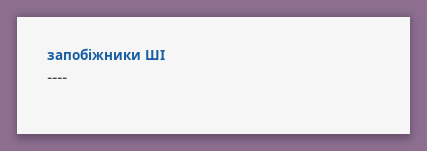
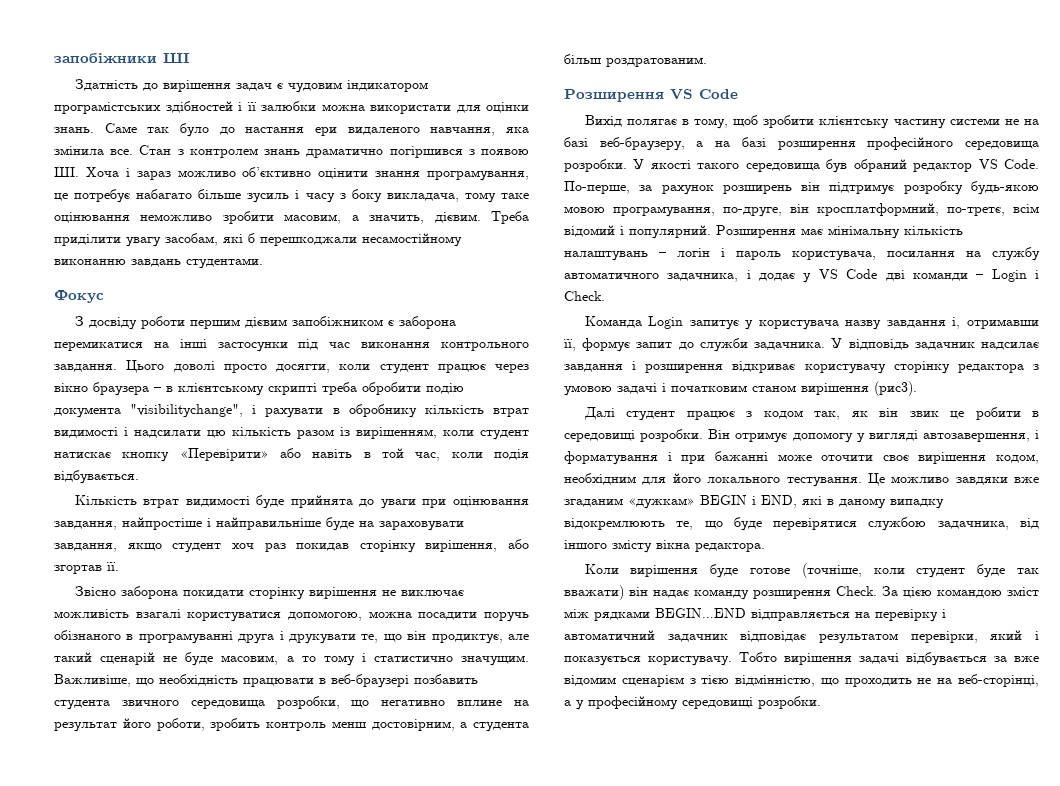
[47,77,67,82] ---- -> [74,79,428,93] [54,101,529,114] [54,123,529,137] [54,145,529,158] [54,167,529,181] [54,189,529,203] [54,211,529,224] [54,233,462,247] [54,258,263,269] [54,289,104,303] [74,316,456,330] [54,339,529,352] [54,360,529,374] [54,382,464,396] [54,404,530,418] [54,427,529,440] [54,448,529,462] [54,470,139,484] [74,495,529,509] [54,517,464,531] [54,539,529,553] [54,562,119,574] [74,586,464,600] [54,609,529,622] [54,630,529,644] [54,652,529,666] [54,674,478,688] [54,696,529,710] [54,718,529,732] [564,54,707,67] [564,89,738,102] [584,115,1039,129] [564,137,1039,151] [564,159,1039,173] [564,181,1039,195] [564,203,1039,217] [564,225,963,239] [564,247,1040,261] [564,269,1039,283] [564,291,605,301] [584,316,1039,330] [563,338,1039,352] [564,361,1039,374] [564,381,917,396] [583,407,1039,421] [564,429,1039,443] [564,451,1039,465] [564,473,1039,487] [564,495,944,509] [564,517,1039,531] [564,540,765,553] [584,563,1039,578] [564,585,1039,600] [564,608,946,622] [564,630,1039,644] [564,652,1039,666] [564,674,1039,687] [564,696,821,710] Здатність до вирішення задач є чудовим індикатором програмістських здібностей і її залюбки можна використати для оцінки знань. Саме так було до настання ери видаленого навчання, яка змінила все. Стан з контролем знань драматично погіршився з появою ШІ. Хоча і зараз можливо об’єктивно оцінити знання програмування, це потребує набагато більше зусиль і часу з боку викладача, тому таке оцінювання неможливо зробити масовим, а значить, дієвим. Треба приділити увагу засобам, які б перешкоджали несамостійному виконанню завдань студентами. // Фокус // З досвіду роботи першим дієвим запобіжником є заборона перемикатися на інші застосунки під час виконання контрольного завдання. Цього доволі просто досягти, коли студент працює через вікно браузера – в клієнтському скрипті треба обробити подію документа "visibilitychange", і рахувати в обробнику кількість втрат видимості і надсилати цю кількість разом із вирішенням, коли студент натискає кнопку «Перевірити» або навіть в той час, коли подія відбувається. // Кількість втрат видимості буде прийнята до уваги при оцінювання завдання, найпростіше і найправильніше буде на зараховувати завдання, якщо студент хоч раз покидав сторінку вирішення, або згортав її. // Звісно заборона покидати сторінку вирішення не виключає можливість взагалі користуватися допомогою, можна посадити поручь обізнаного в програмуванні друга і друкувати те, що він продиктує, але такий сценарій не буде масовим, а то тому і статистично значущим. Важливіше, що необхідність працювати в веб-браузері позбавить студента звичного середовища розробки, що негативно вплине на результат його роботи, зробить контроль менш достовірним, а студента більш роздратованим. // Розширення VS Code // Вихід полягає в тому, щоб зробити клієнтську частину системи не на базі веб-браузеру, а на базі розширення професійного середовища розробки. У якості такого середовища був обраний редактор VS Code. По-перше, за рахунок розширень він підтримує розробку будь-якою мовою програмування, по-друге, він кросплатформний, по-третє, всім відомий і популярний. Розширення має мінімальну кількість налаштувань – логін і пароль користувача, посилання на службу автоматичного задачника, і додає у VS Code дві команди – Login і Check. // Команда Login запитує у користувача назву завдання і, отримавши її, формує запит до служби задачника. У відповідь задачник надсилає завдання і розширення відкриває користувачу сторінку редактора з умовою задачі і початковим станом вирішення (рис3). // Далі студент працює з кодом так, як він звик це робити в середовищі розробки. Він отримує допомогу у вигляді автозавершення, і форматування і при бажанні може оточити своє вирішення кодом, необхідним для його локального тестування. Це можливо завдяки вже згаданим «дужкам» BEGIN і END, які в даному випадку відокремлюють те, що буде перевірятися службою задачника, від іншого змісту вікна редактора. // Коли вирішення буде готове (точніше, коли студент буде так вважати) він надає команду розширення Check. За цією командою зміст між рядками BEGIN…END відправляється на перевірку і автоматичний задачник відповідає результатом перевірки, який і показується користувачу. Тобто вирішення задачі відбувається за вже відомим сценарієм з тією відмінністю, що проходить не на веб-сторінці, а у професійному середовищі розробки.

